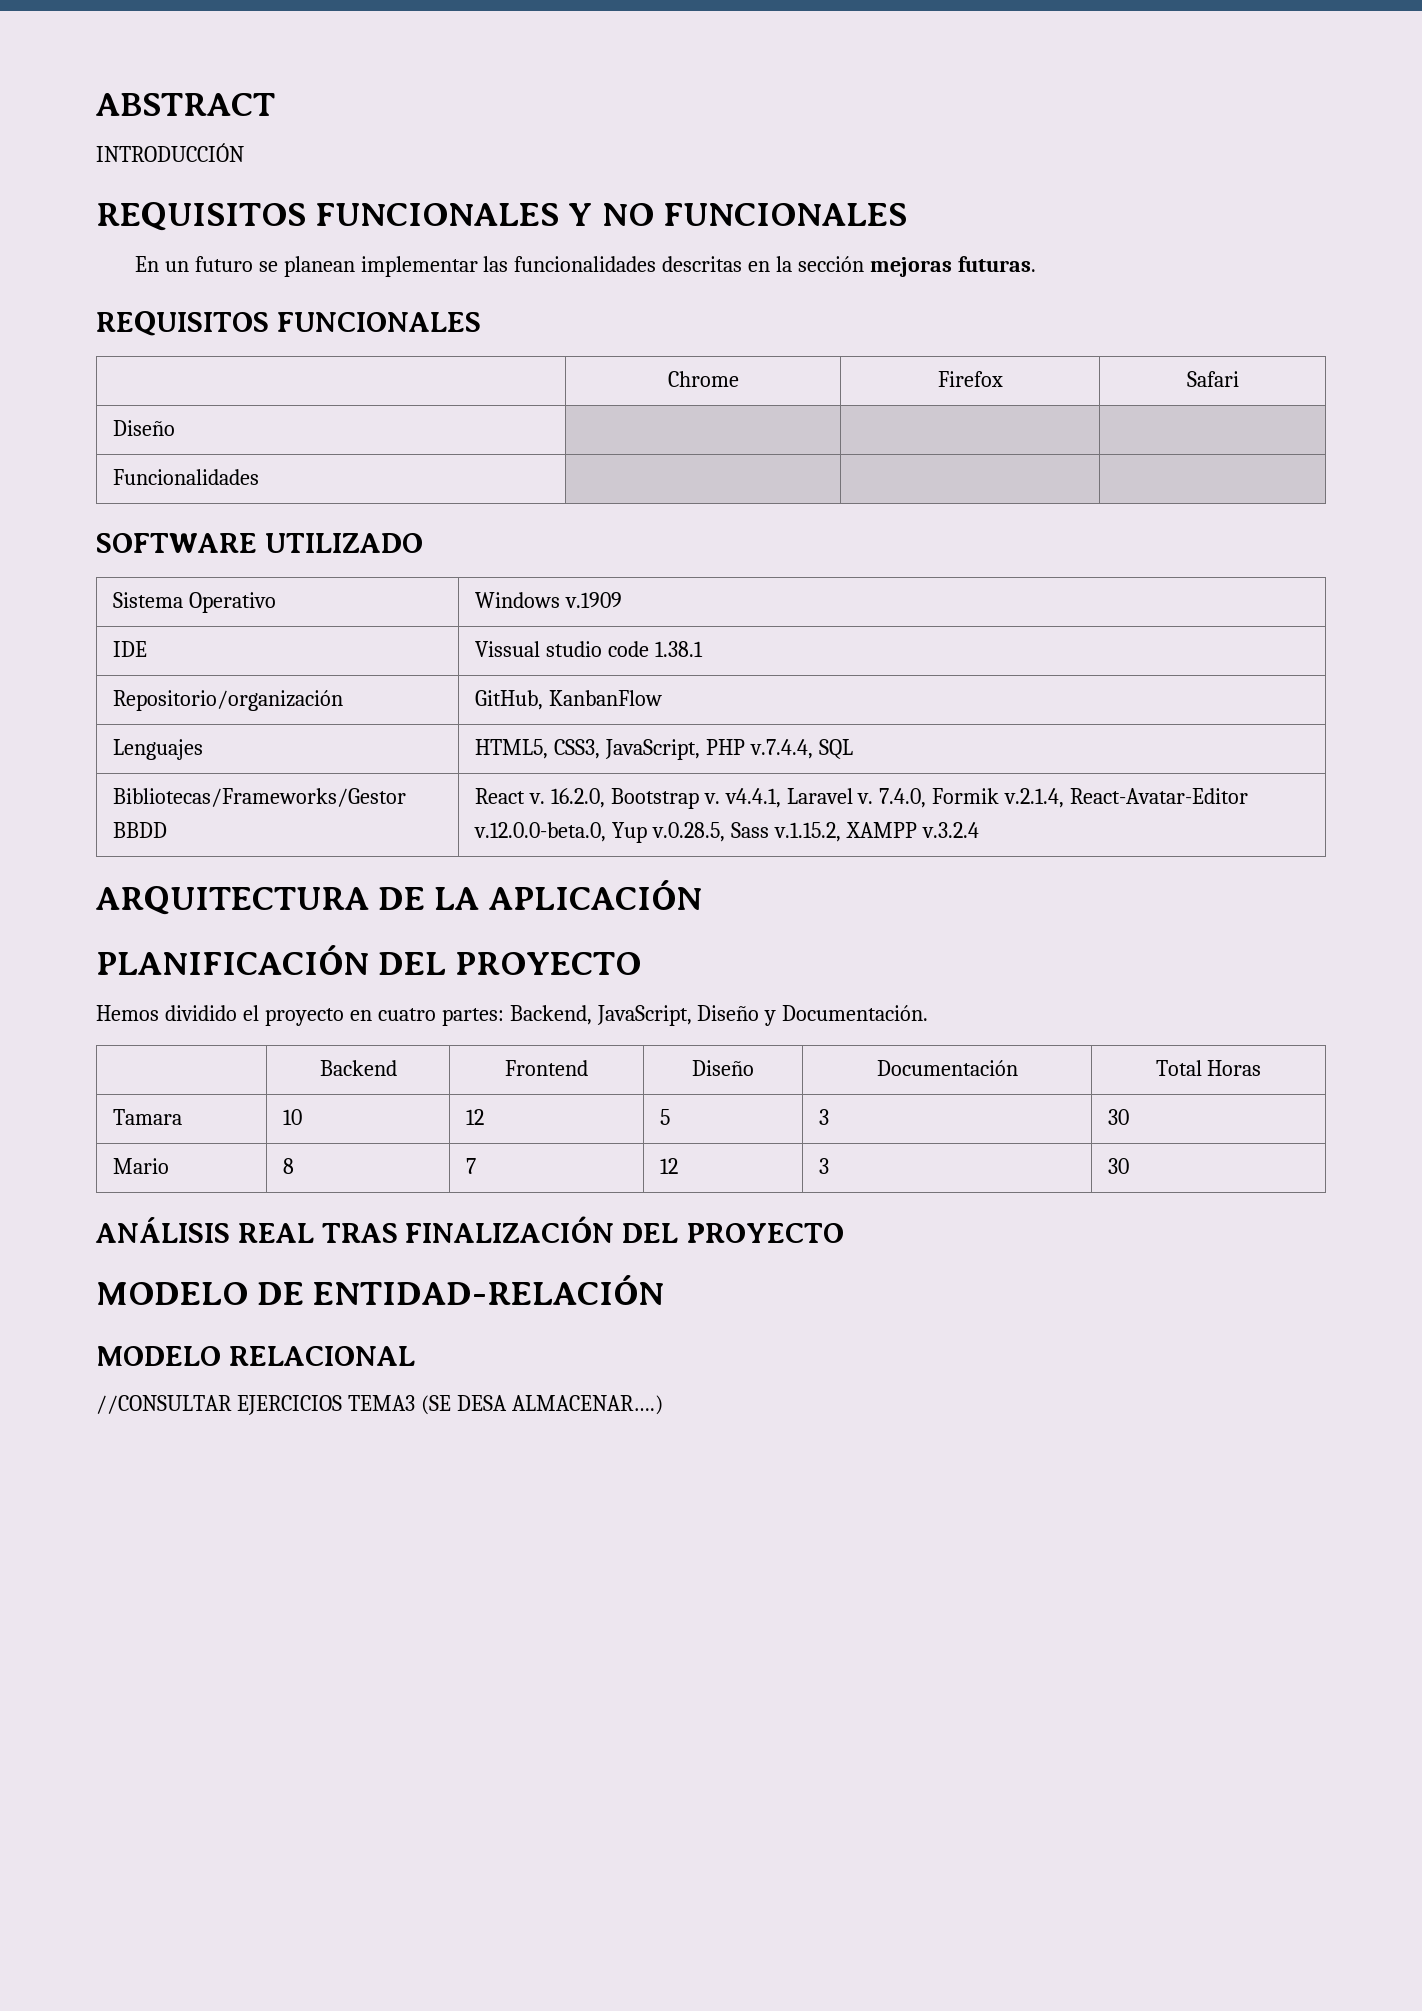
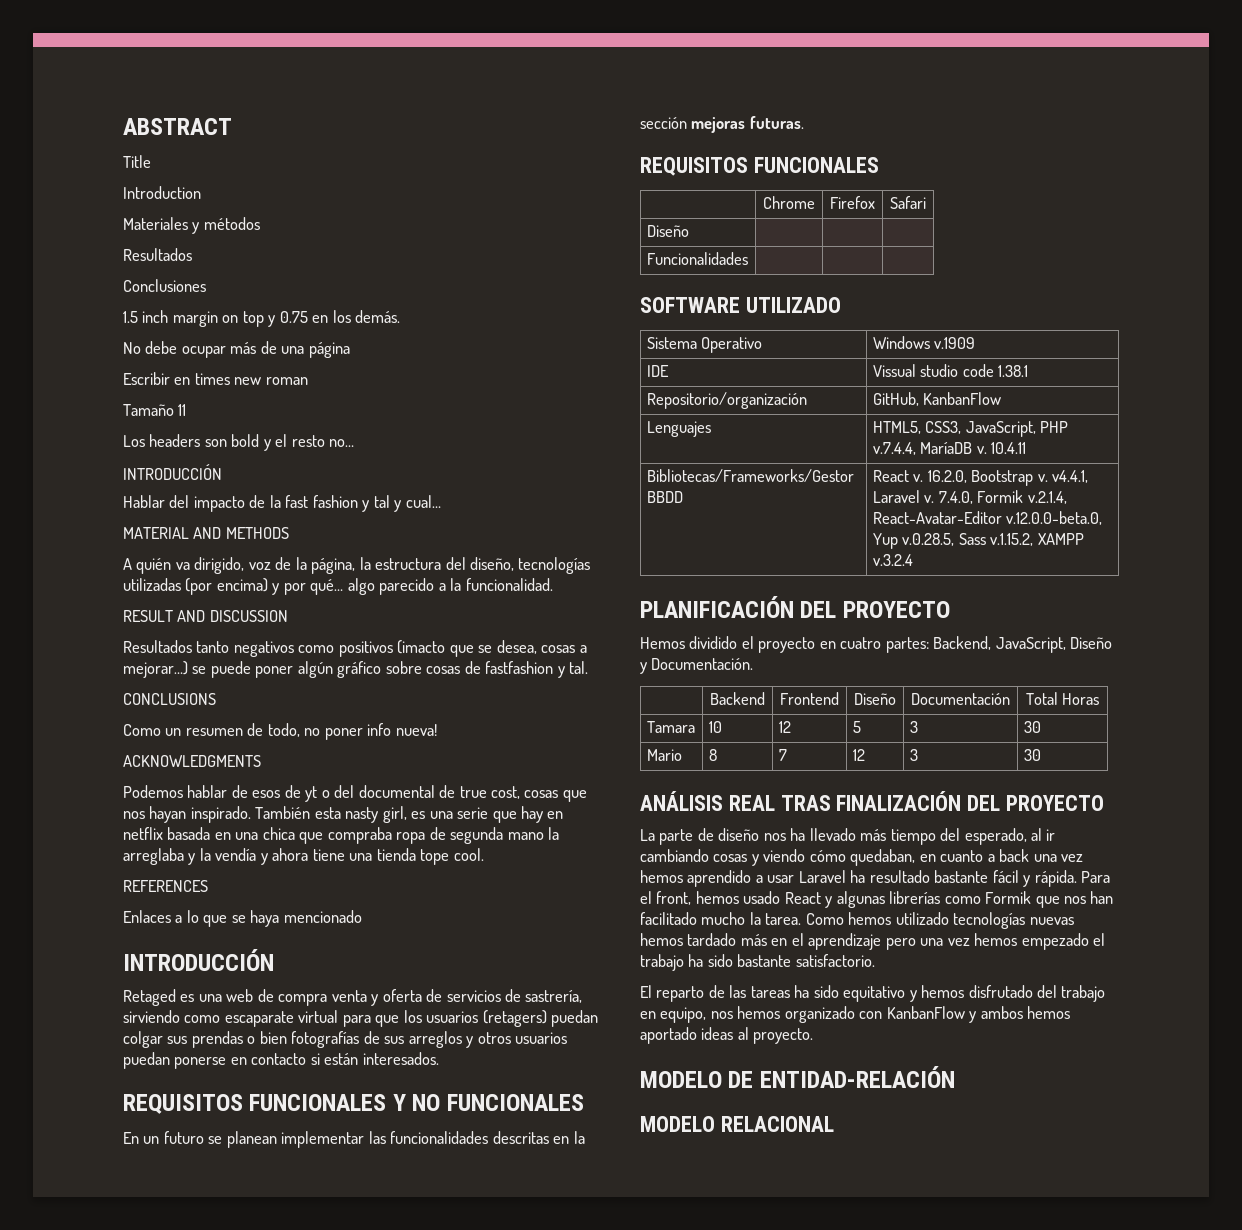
[96,143,244,162] INTRODUCCIÓN -> [123,155,151,168] [123,186,201,199] [123,217,260,234] [123,248,192,261] [123,279,206,292] [123,310,401,327] [123,341,350,358] [123,372,308,385] [123,404,187,416] [123,434,355,451] [123,464,222,480] [123,495,441,512] [123,527,289,539] [123,557,591,574] [123,578,553,595] [123,610,288,622] [123,640,587,657] [123,661,589,678] [123,693,216,705] [123,723,437,740] [123,755,261,767] [123,785,587,802] [123,806,564,823] [123,827,560,844] [123,848,484,865] [123,880,208,892] [123,910,362,927] [123,949,274,971] [123,989,583,1006] [123,1010,599,1027] [123,1031,568,1048] [123,1052,439,1069] Title // Introduction // Materiales y métodos // Resultados // Conclusiones // 1.5 inch margin on top y 0.75 en los demás. // No debe ocupar más de una página // Escribir en times new roman // Tamaño 11 // Los headers son bold y el resto no… // INTRODUCCIÓN // Hablar del impacto de la fast fashion y tal y cual… // MATERIAL AND METHODS // A quién va dirigido, voz de la página, la estructura del diseño, tecnologías utilizadas (por encima) y por qué… algo parecido a la funcionalidad. // RESULT AND DISCUSSION // Resultados tanto negativos como positivos (imacto que se desea, cosas a mejorar…) se puede poner algún gráfico sobre cosas de fastfashion y tal. // CONCLUSIONS // Como un resumen de todo, no poner info nueva! // ACKNOWLEDGMENTS // Podemos hablar de esos de yt o del documental de true cost, cosas que nos hayan inspirado. También esta nasty girl, es una serie que hay en netflix basada en una chica que compraba ropa de segunda mano la arreglaba y la vendía y ahora tiene una tienda tope cool. // REFERENCES // Enlaces a lo que se haya mencionado // INTRODUCCIÓN // Retaged es una web de compra venta y oferta de servicios de sastrería, sirviendo como escaparate virtual para que los usuarios (retagers) puedan colgar sus prendas o bien fotografías de sus arreglos y otros usuarios puedan ponerse en contacto si están interesados.
[818,739,853,759] SQL -> [920,442,1027,454] MaríaDB v. 10.4.11
[95,880,702,915] // ARQUITECTURA DE LA APLICACIÓN -> (913, 560) none
(845, 1233) none -> [640,828,1056,845] [640,849,1084,866] [640,870,1111,887] [640,891,1114,908] [640,912,1074,929] [640,933,1106,950] [640,954,875,971] [640,985,1106,1002] [640,1006,1071,1023] [640,1027,814,1044] // La parte de diseño nos ha llevado más tiempo del esperado, al ir cambiando cosas y viendo cómo quedaban, en cuanto a back una vez hemos aprendido a usar Laravel ha resultado bastante fácil y rápida. Para el front, hemos usado React y algunas librerías como Formik que nos han facilitado mucho la tarea. Como hemos utilizado tecnologías nuevas hemos tardado más en el aprendizaje pero una vez hemos empezado el trabajo ha sido bastante satisfactorio. // El reparto de las tareas ha sido equitativo y hemos disfrutado del trabajo en equipo, nos hemos organizado con KanbanFlow y ambos hemos aportado ideas al proyecto.
[96,1395,663,1415] // //CONSULTAR EJERCICIOS TEMA3 (SE DESA ALMACENAR….) -> (834, 1124) none

